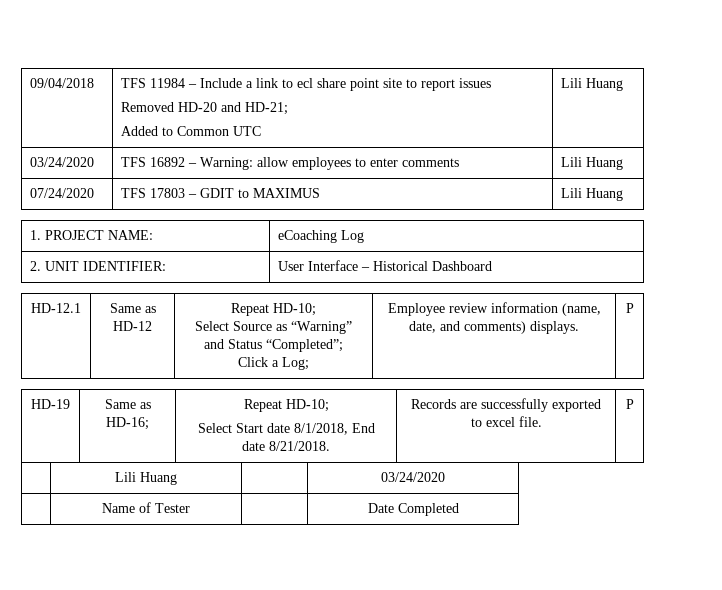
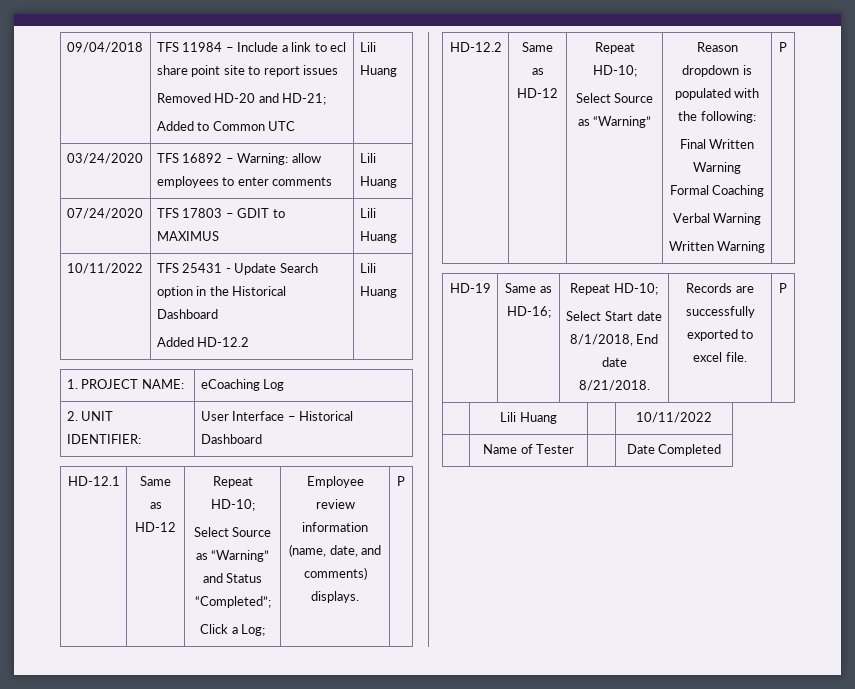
(624, 194) none -> [66,263,143,274] [156,263,318,275] [156,286,287,298] [156,309,218,319] [156,337,250,347] [359,263,376,273] [359,286,397,298] // 10/11/2022 | TFS 25431 - Update Search option in the Historical Dashboard // Added HD-12.2 | Lili Huang
(634, 308) none -> [449,42,502,52] [522,42,553,52] [531,68,544,75] [517,88,558,98] [594,42,635,54] [592,65,637,77] [575,93,654,103] [577,116,652,128] [696,42,738,52] [682,65,752,77] [674,88,760,100] [678,111,756,123] [679,139,755,149] [693,162,741,174] [669,185,765,197] [672,213,762,225] [668,241,766,253] [779,42,787,52] // HD-12.2 | Same as HD-12 | Repeat HD-10; // Select Source as “Warning” | Reason dropdown is populated with the following: // Final Written Warning // Formal Coaching // Verbal Warning // Written Warning | P
[381,472,445,482] 03/24/2020 -> [636,412,712,423] 10/11/2022

